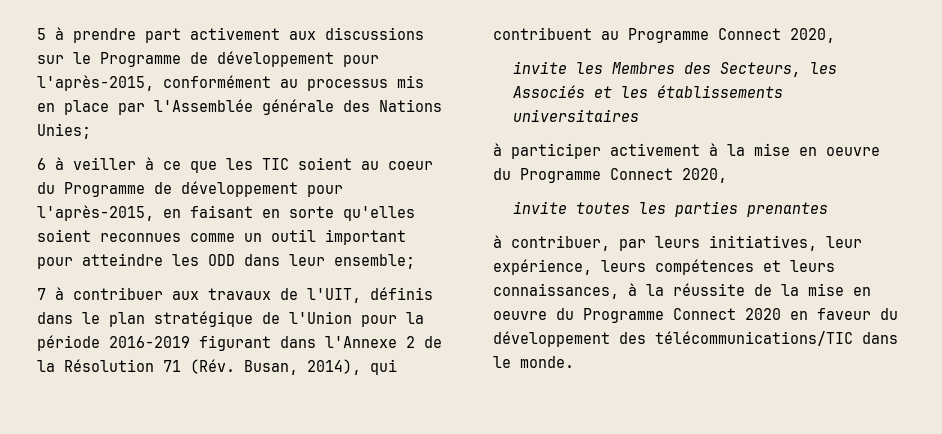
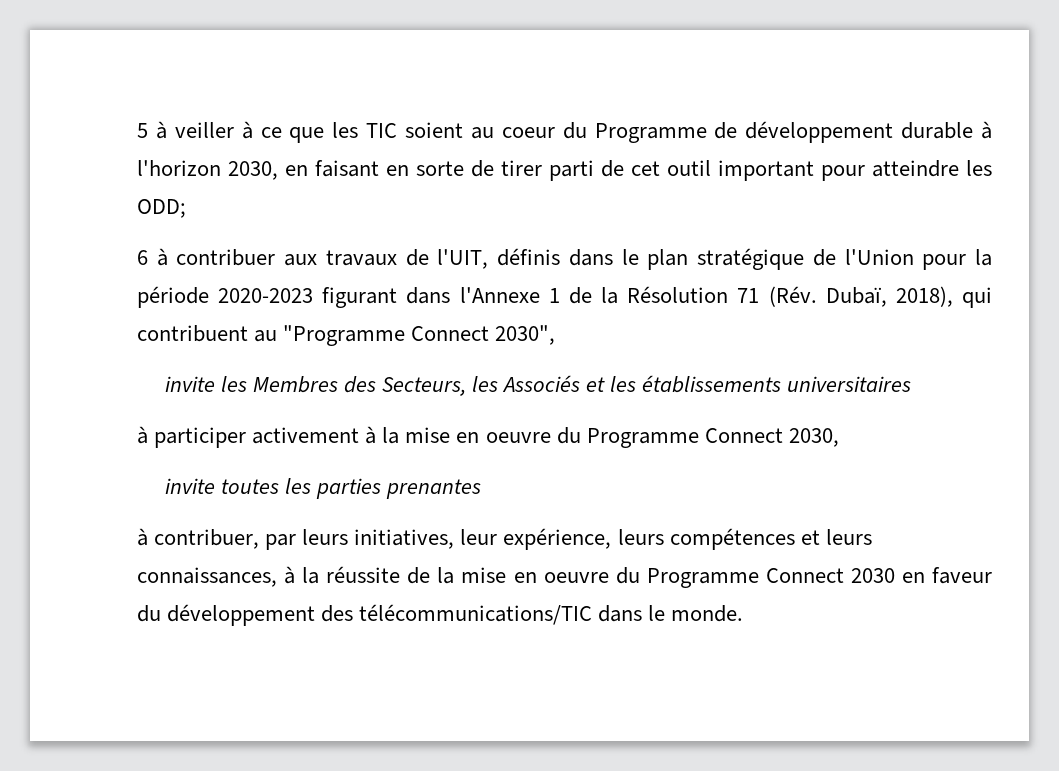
[73,27,424,43] [37,51,379,67] [37,75,424,91] [37,99,442,115] [37,123,91,139] [37,157,64,170] prendre part activement aux discussions sur le Programme de développement pour l'après-2015, conformément au processus mis en place par l'Assemblée générale des Nations Unies; // 6 à -> (167, 130) none
[307,185,343,197] [37,205,415,221] [37,229,262,242] pour l'après-2015, en faisant en sorte qu'elles soient reconnues comme un -> [901,121,992,139] [137,160,660,181] durable à l'horizon 2030, en faisant en sorte de tirer parti de cet
[208,254,415,269] [37,288,46,300] ODD dans leur ensemble; // 7 -> [137,199,186,218] [137,250,148,265] ODD; // 6
[109,336,190,348] 2016-2019 -> [218,288,314,303] 2020-2023
[406,336,415,348] 2 -> [548,288,560,303] 1
[244,359,361,375] Busan, 2014), -> [825,286,953,307] Dubaï, 2018),
[628,28,835,43] Programme Connect 2020, -> [283,325,556,346] "Programme Connect 2030",
[682,168,727,183] 2020, -> [788,428,839,447] 2030,
[745,308,781,320] 2020 -> [850,568,895,583] 2030

